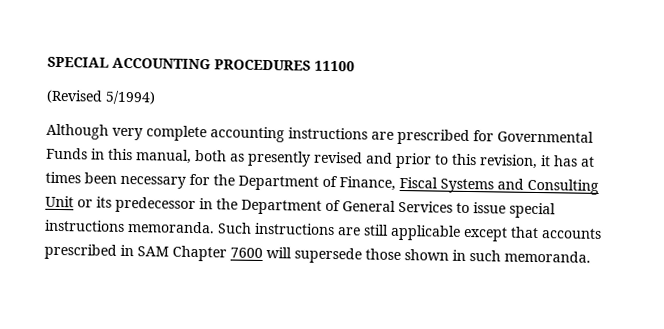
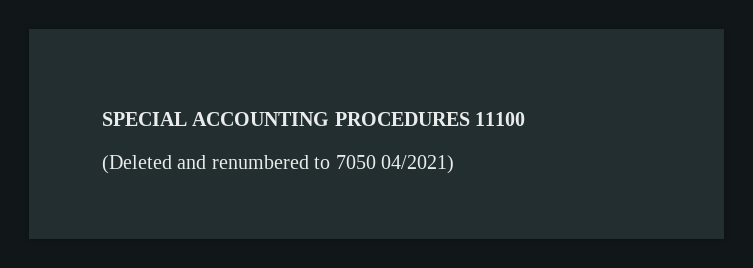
[46,89,156,105] [46,123,594,146] [46,147,595,170] [45,171,599,195] [45,195,556,219] [44,219,602,242] [44,243,591,264] (Revised 5/1994) // Although very complete accounting instructions are prescribed for Governmental Funds in this manual, both as presently revised and prior to this revision, it has at times been necessary for the Department of Finance, Fiscal Systems and Consulting Unit or its predecessor in the Department of General Services to issue special instructions memoranda. Such instructions are still applicable except that accounts prescribed in SAM Chapter 7600 will supersede those shown in such memoranda. -> [102,155,454,174] (Deleted and renumbered to 7050 04/2021)

